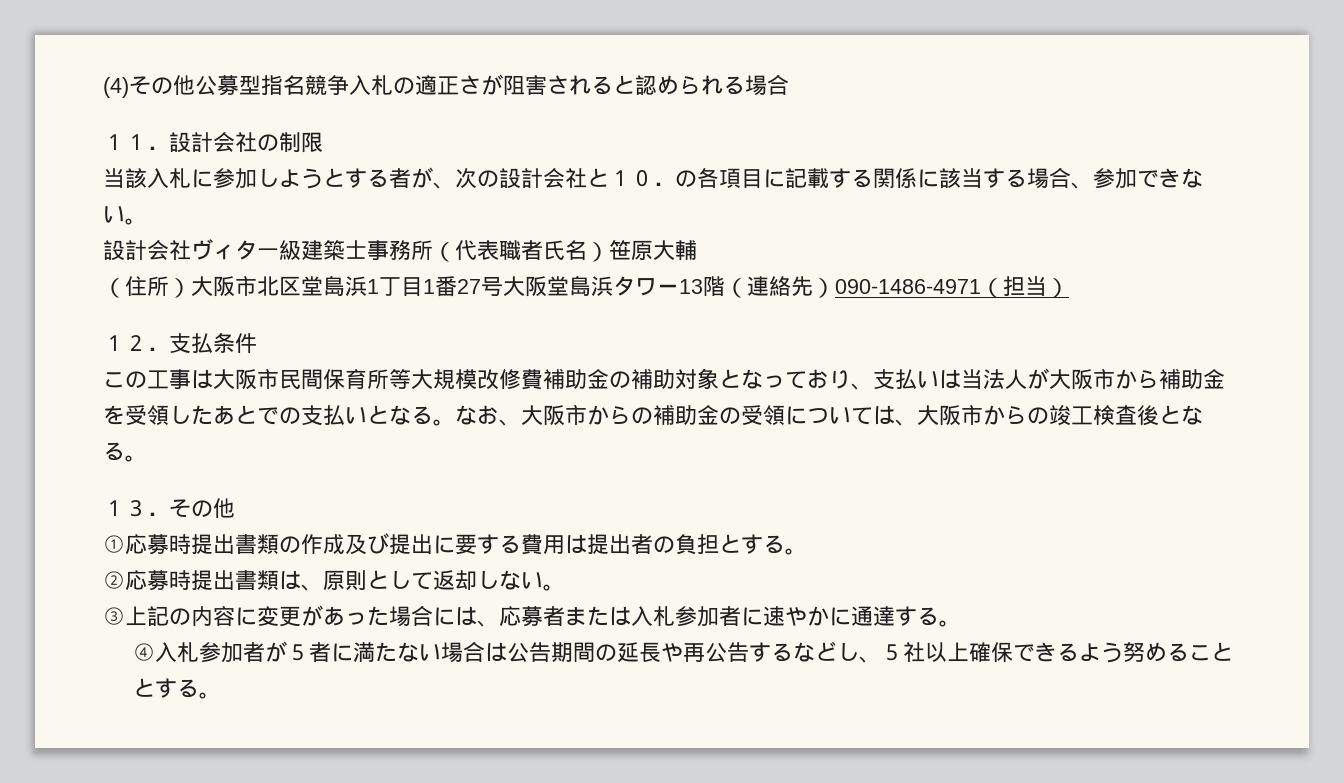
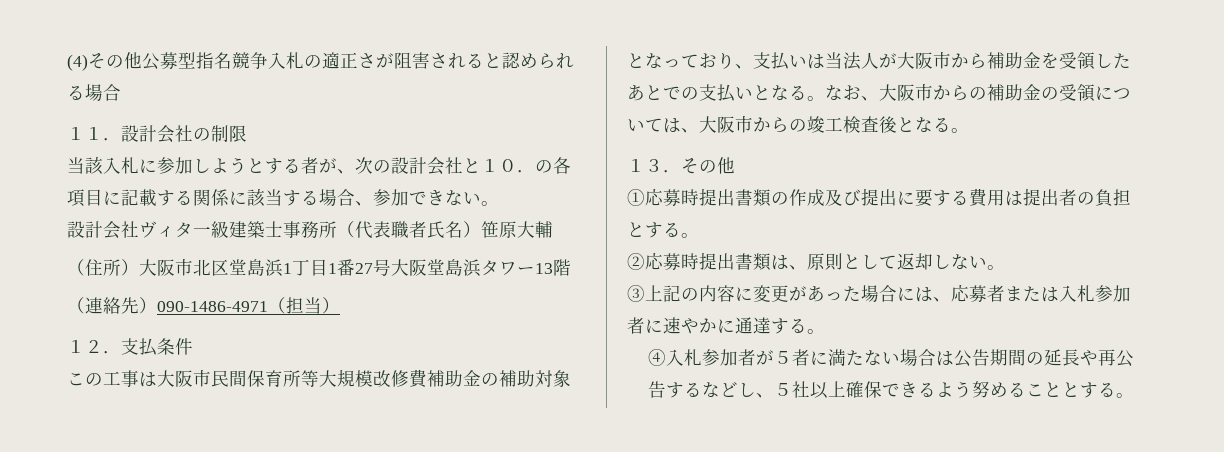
(725, 286) none -> (571, 267) //

